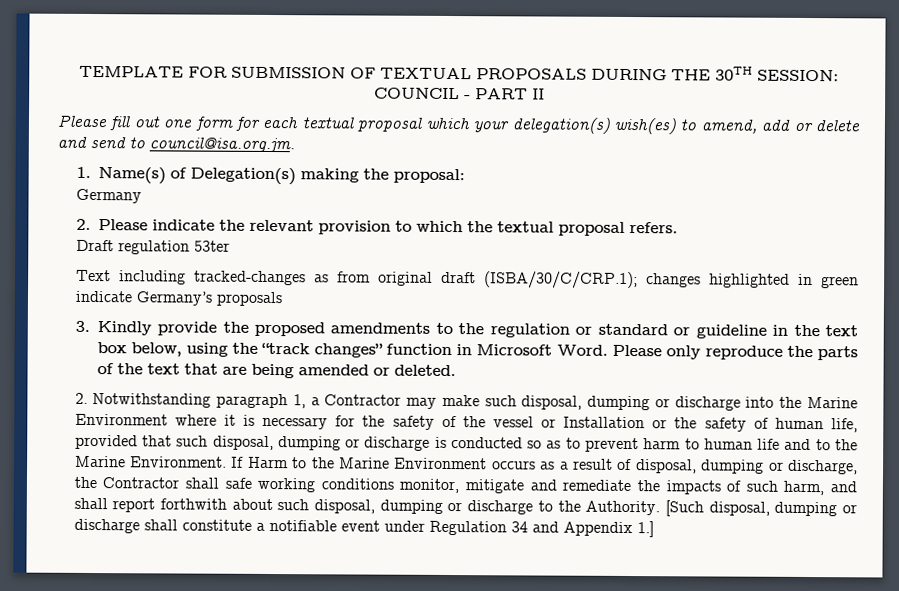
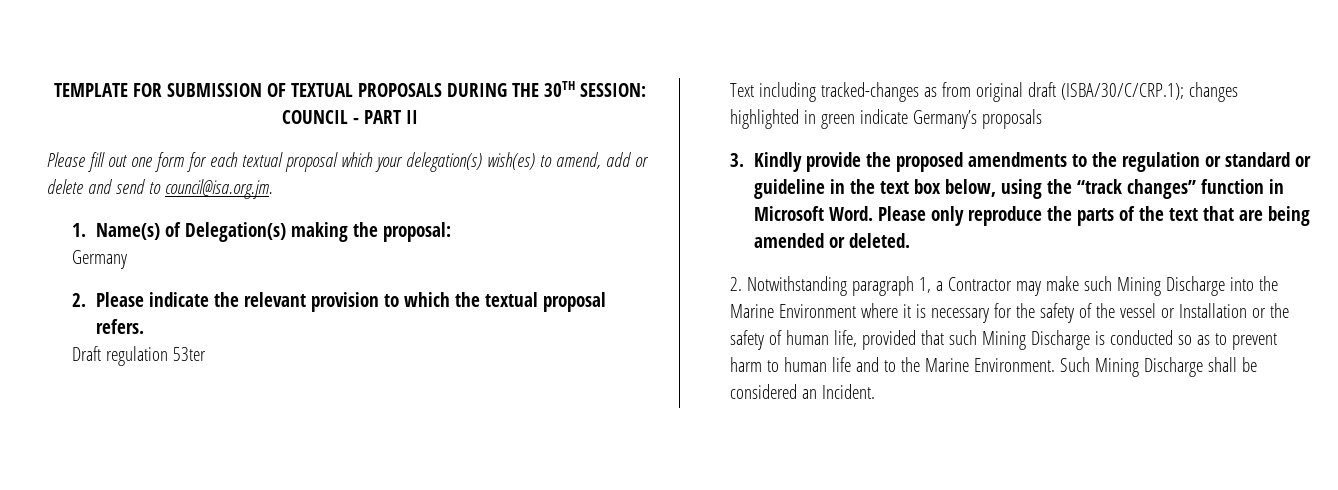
[521,395,741,411] disposal, dumping or discharge -> [1116,276,1225,296] Mining Discharge
[212,435,431,451] disposal, dumping or discharge -> [981,330,1090,350] Mining Discharge
[231,456,859,475] [73,476,858,496] [73,497,857,517] [73,518,654,538] If Harm to the Marine Environment occurs as a result of disposal, dumping or discharge, the Contractor shall safe working conditions monitor, mitigate and remediate the impacts of such harm, and shall report forthwith about such disposal, dumping or discharge to the Authority. [Such disposal, dumping or discharge shall constitute a notifiable event under Regulation 34 and Appendix 1.] -> [1059,357,1257,377] [729,384,875,399] Such Mining Discharge shall be considered an Incident.

